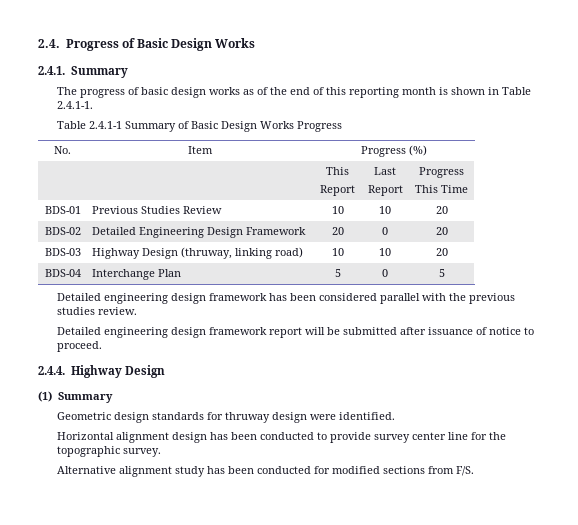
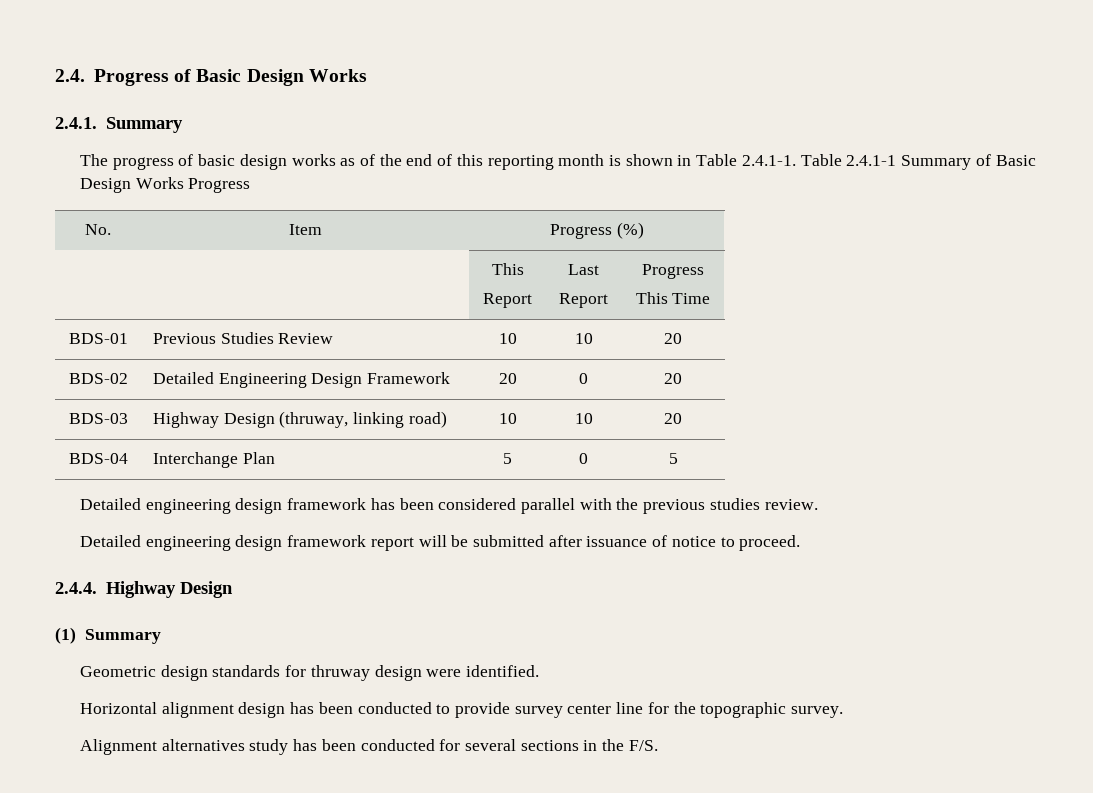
(94, 105) // -> (796, 160) none
[57,466,173,477] Alternative alignment -> [79,739,245,755] Alignment alternatives
[332,466,455,474] modified sections from -> [464,739,625,751] several sections in the

